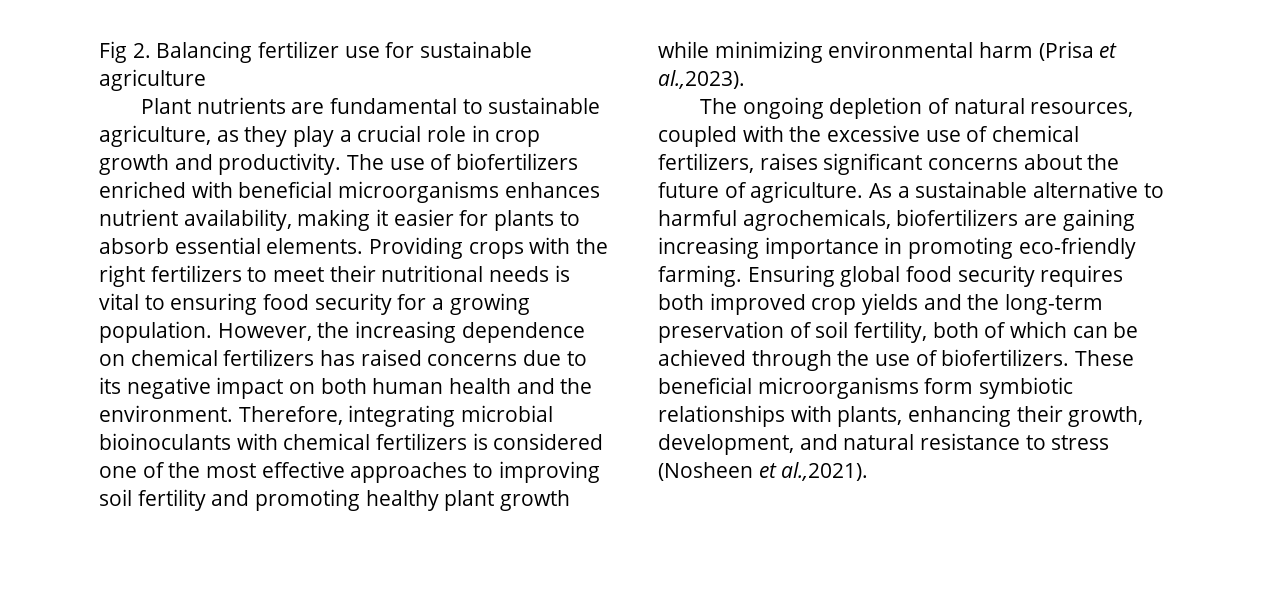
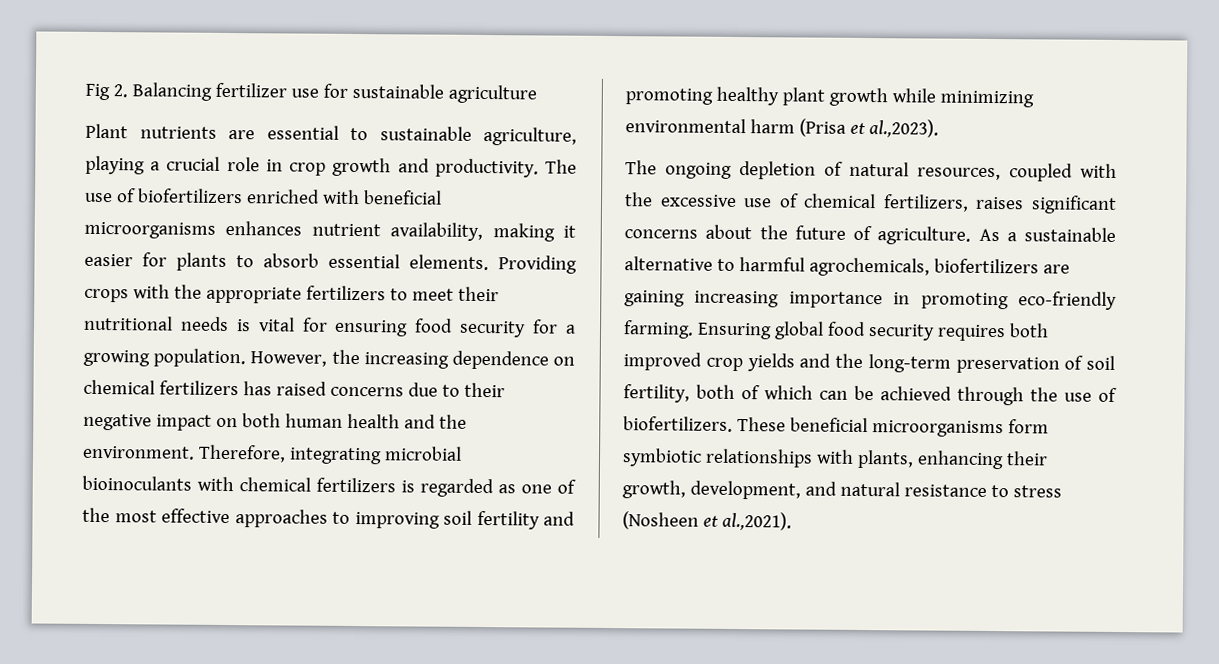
[330,98,458,114] fundamental -> [266,125,339,140] essential
[216,126,335,147] as they play -> [85,155,145,175] playing
[99,265,145,287] right -> [205,286,302,304] appropriate
[144,295,165,310] to -> [301,317,328,332] for
[99,377,121,394] its -> [463,382,505,398] their
[493,433,604,450] considered -> [420,478,516,498] regarded as

